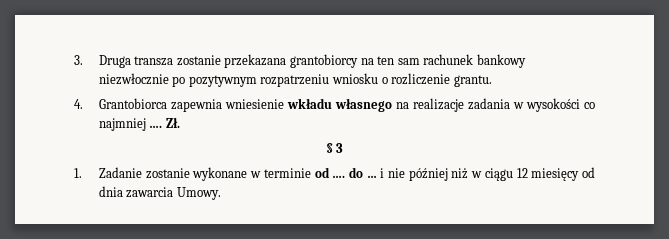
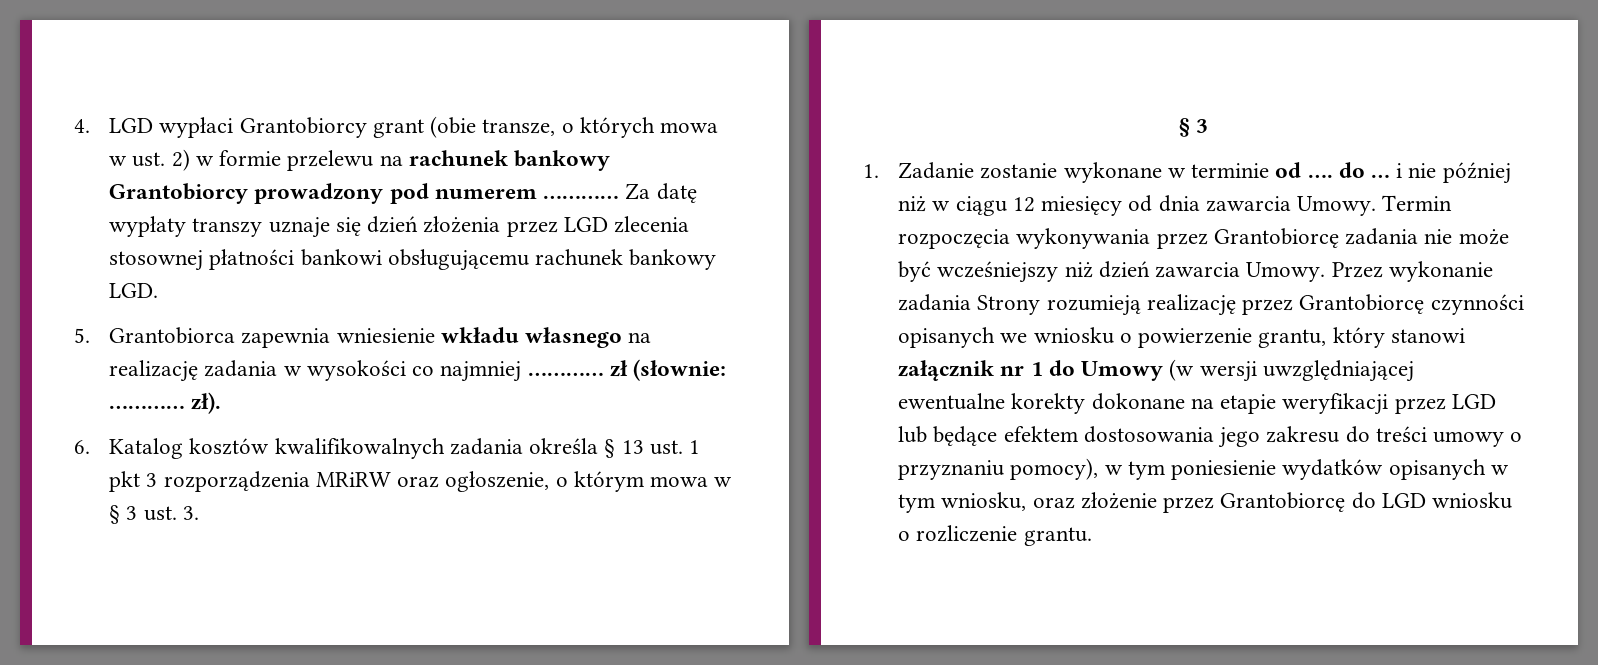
[74,54,526,68] [98,73,492,87] [74,99,83,109] 3. Druga transza zostanie przekazana grantobiorcy na ten sam rachunek bankowy niezwłocznie po pozytywnym rozpatrzeniu wniosku o rozliczenie grantu. // 4. -> [74,116,718,138] [109,149,610,171] [109,183,697,204] [109,216,689,238] [109,249,717,271] [109,283,159,298] [74,328,90,343] 4. LGD wypłaci Grantobiorcy grant (obie transze, o których mowa w ust. 2) w formie przelewu na rachunek bankowy Grantobiorcy prowadzony pod numerem ………… Za datę wypłaty transzy uznaje się dzień złożenia przez LGD zlecenia stosownej płatności bankowi obsługującemu rachunek bankowy LGD. // 5.
[412,98,464,112] realizacje -> [109,360,199,382] realizację
[149,117,180,128] …. Zł. -> [527,359,726,381] [109,392,222,414] [74,438,700,459] [109,471,733,492] [109,505,199,524] ………… zł (słownie: ………… zł). // 6. Katalog kosztów kwalifikowalnych zadania określa § 13 ust. 1 pkt 3 rozporządzenia MRiRW oraz ogłoszenie, o którym mowa w § 3 ust. 3.
(221, 193) none -> [1382,195,1453,211] [898,228,1509,249] [898,261,1493,283] [898,294,1524,316] [898,327,1465,348] [898,359,1414,382] [898,393,1496,415] [898,426,1523,448] [898,458,1509,480] [898,492,1512,513] [898,525,1092,546] Termin rozpoczęcia wykonywania przez Grantobiorcę zadania nie może być wcześniejszy niż dzień zawarcia Umowy. Przez wykonanie zadania Strony rozumieją realizację przez Grantobiorcę czynności opisanych we wniosku o powierzenie grantu, który stanowi załącznik nr 1 do Umowy (w wersji uwzględniającej ewentualne korekty dokonane na etapie weryfikacji przez LGD lub będące efektem dostosowania jego zakresu do treści umowy o przyznaniu pomocy), w tym poniesienie wydatków opisanych w tym wniosku, oraz złożenie przez Grantobiorcę do LGD wniosku o rozliczenie grantu.

